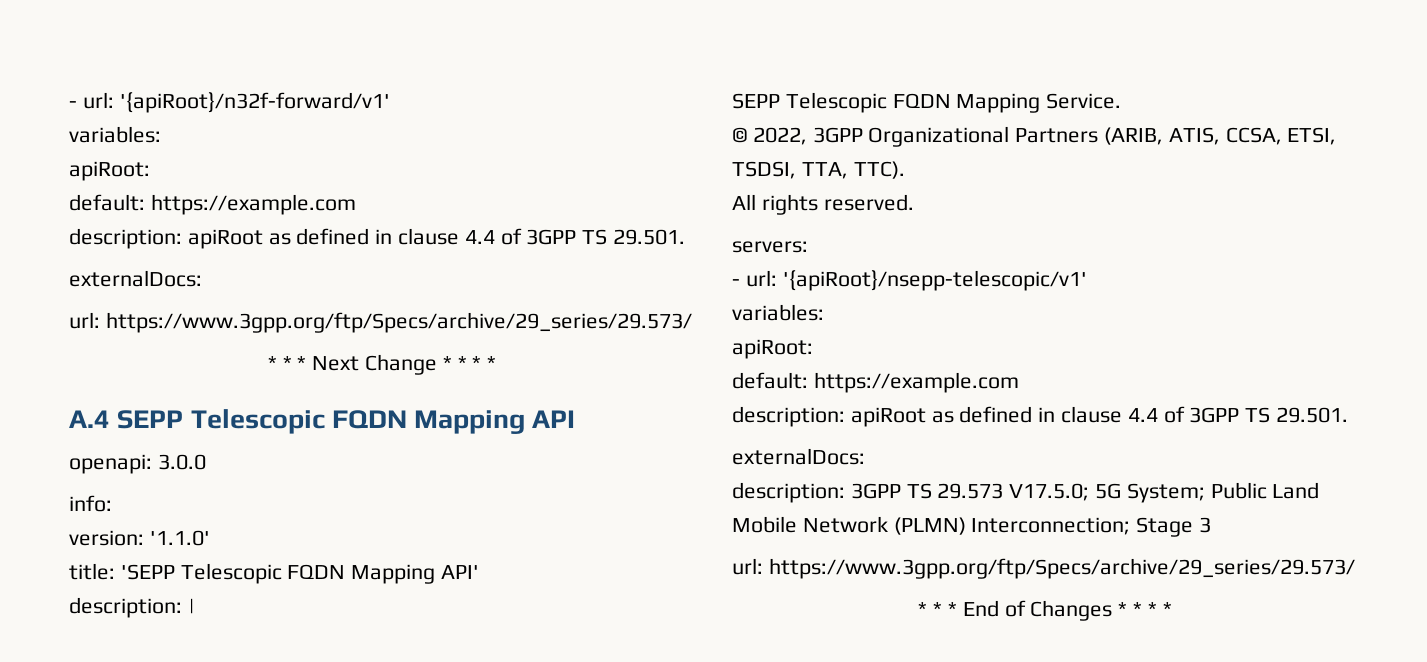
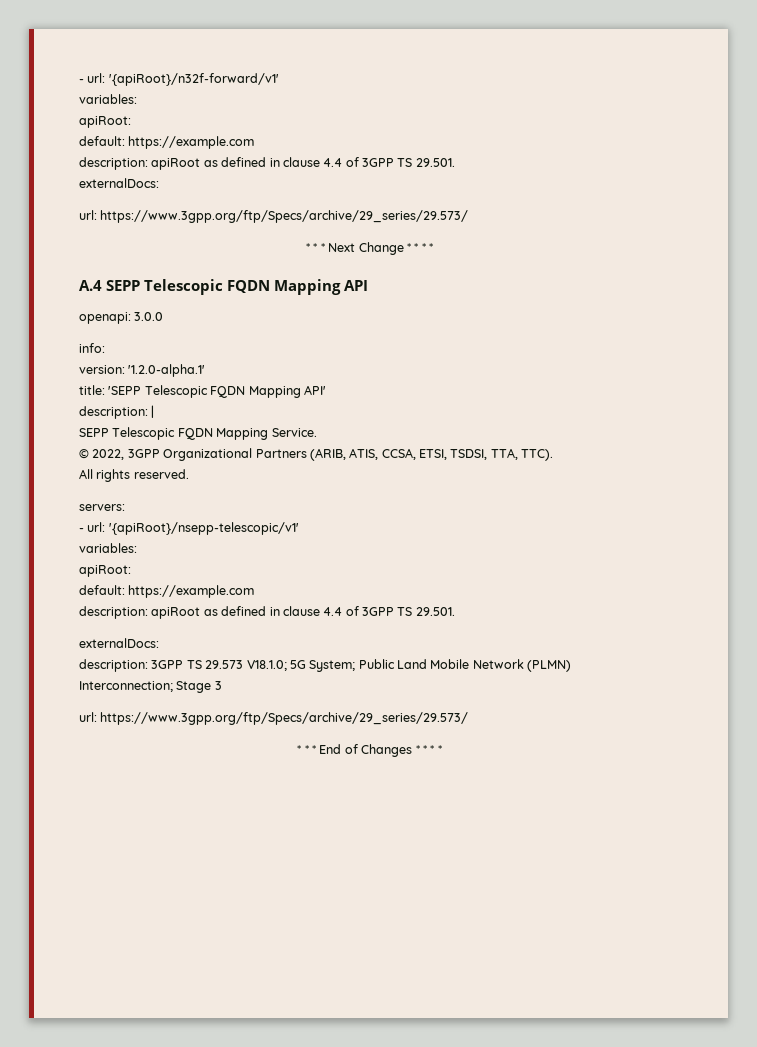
[149,530,210,546] '1.1.0' -> [128,364,206,377] '1.2.0-alpha.1'
[1009,483,1090,501] V17.5.0; -> [246,660,287,671] V18.1.0;

